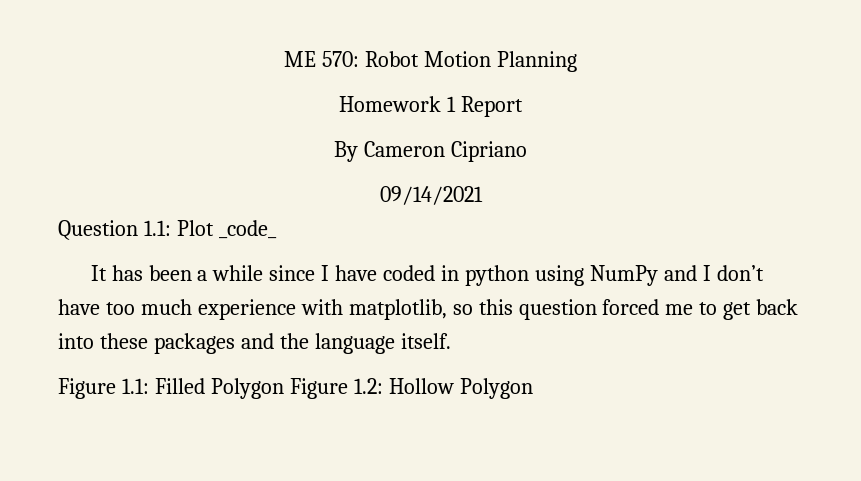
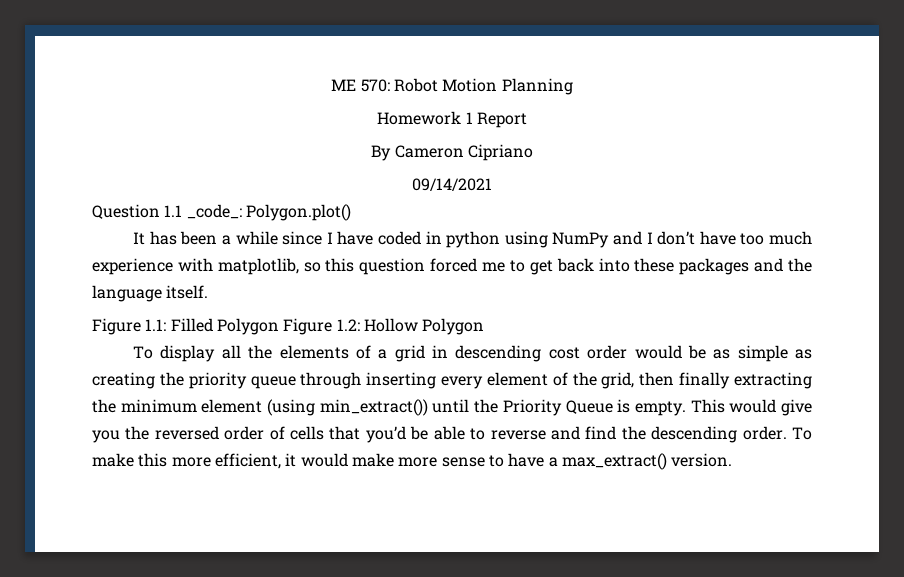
[143,220,277,239] 1.1: Plot _code_ -> [164,204,351,221] 1.1 _code_: Polygon.plot()
(533, 388) none -> [133,345,812,362] [92,372,812,389] [92,399,813,416] [92,426,812,443] [92,453,733,470] // To display all the elements of a grid in descending cost order would be as simple as creating the priority queue through inserting every element of the grid, then finally extracting the minimum element (using min_extract()) until the Priority Queue is empty. This would give you the reversed order of cells that you’d be able to reverse and find the descending order. To make this more efficient, it would make more sense to have a max_extract() version.

